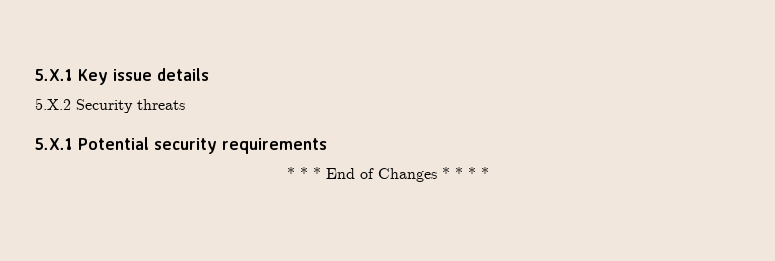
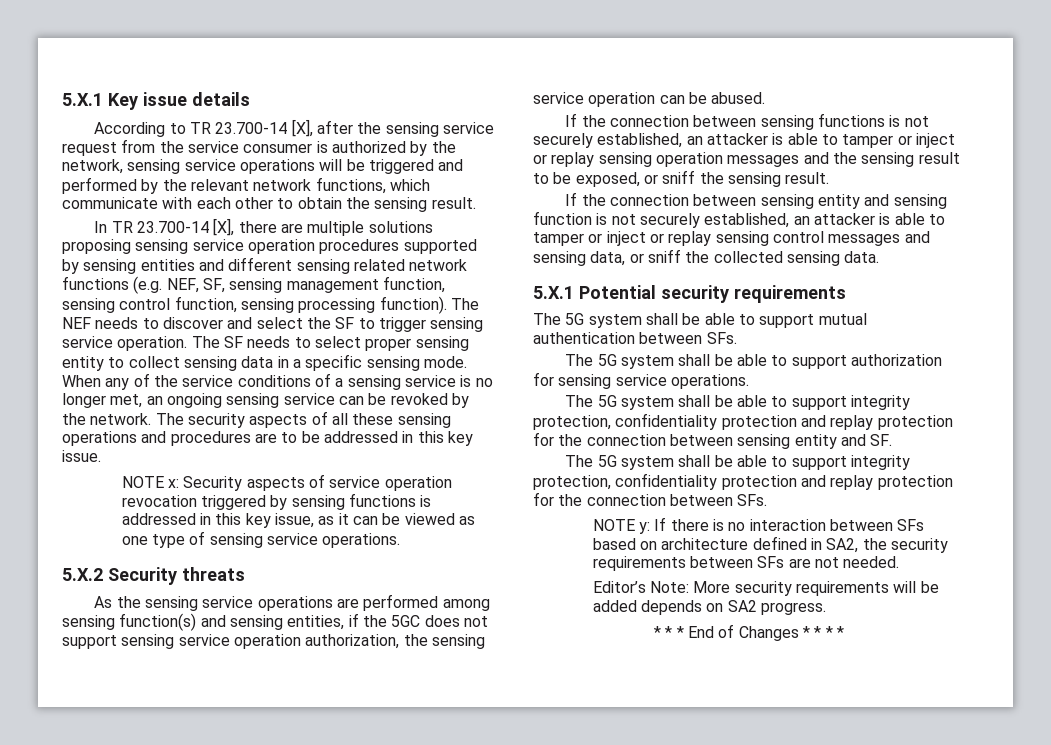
[35,98,185,113] [35,137,327,154] 5.X.2 Security threats // 5.X.1 Potential security requirements -> [94,119,494,137] [62,139,456,156] [62,159,464,174] [62,177,430,194] [62,197,476,212] [94,218,433,236] [62,239,477,254] [62,257,468,274] [62,276,445,294] [62,296,479,314] [62,317,484,332] [62,336,469,351] [62,354,467,371] [62,373,493,390] [62,393,469,408] [62,411,451,428] [62,431,473,446] [62,450,101,462] [121,474,452,491] [121,493,432,510] [121,513,475,528] [121,531,401,548] [62,567,245,585] [94,594,490,611] [62,613,488,631] [62,634,485,649] [533,92,766,107] [565,113,929,130] [533,133,955,148] [533,152,960,167] [533,170,830,187] [565,192,947,209] [533,211,945,228] [533,231,930,246] [533,249,880,266] [533,285,846,303] [533,313,867,328] [533,332,737,344] [565,354,942,369] [533,372,749,389] [565,395,910,410] [533,413,953,430] [533,432,893,449] [565,455,910,470] [533,473,953,490] [533,492,768,506] [592,517,925,534] [592,536,948,553] [592,556,900,571] [592,581,939,596] [592,600,826,615] According to TR 23.700-14 [X], after the sensing service request from the service consumer is authorized by the network, sensing service operations will be triggered and performed by the relevant network functions, which communicate with each other to obtain the sensing result. // In TR 23.700-14 [X], there are multiple solutions proposing sensing service operation procedures supported by sensing entities and different sensing related network functions (e.g. NEF, SF, sensing management function, sensing control function, sensing processing function). The NEF needs to discover and select the SF to trigger sensing service operation. The SF needs to select proper sensing entity to collect sensing data in a specific sensing mode. When any of the service conditions of a sensing service is no longer met, an ongoing sensing service can be revoked by the network. The security aspects of all these sensing operations and procedures are to be addressed in this key issue. // NOTE x: Security aspects of service operation revocation triggered by sensing functions is addressed in this key issue, as it can be viewed as one type of sensing service operations. // 5.X.2 Security threats // As the sensing service operations are performed among sensing function(s) and sensing entities, if the 5GC does not support sensing service operation authorization, the sensing service operation can be abused. // If the connection between sensing functions is not securely established, an attacker is able to tamper or inject or replay sensing operation messages and the sensing result to be exposed, or sniff the sensing result. // If the connection between sensing entity and sensing function is not securely established, an attacker is able to tamper or inject or replay sensing control messages and sensing data, or sniff the collected sensing data. // 5.X.1 Potential security requirements // The 5G system shall be able to support mutual authentication between SFs. // The 5G system shall be able to support authorization for sensing service operations. // The 5G system shall be able to support integrity protection, confidentiality protection and replay protection for the connection between sensing entity and SF. // The 5G system shall be able to support integrity protection, confidentiality protection and replay protection for the connection between SFs. // NOTE y: If there is no interaction between SFs based on architecture defined in SA2, the security requirements between SFs are not needed. // Editor’s Note: More security requirements will be added depends on SA2 progress.

